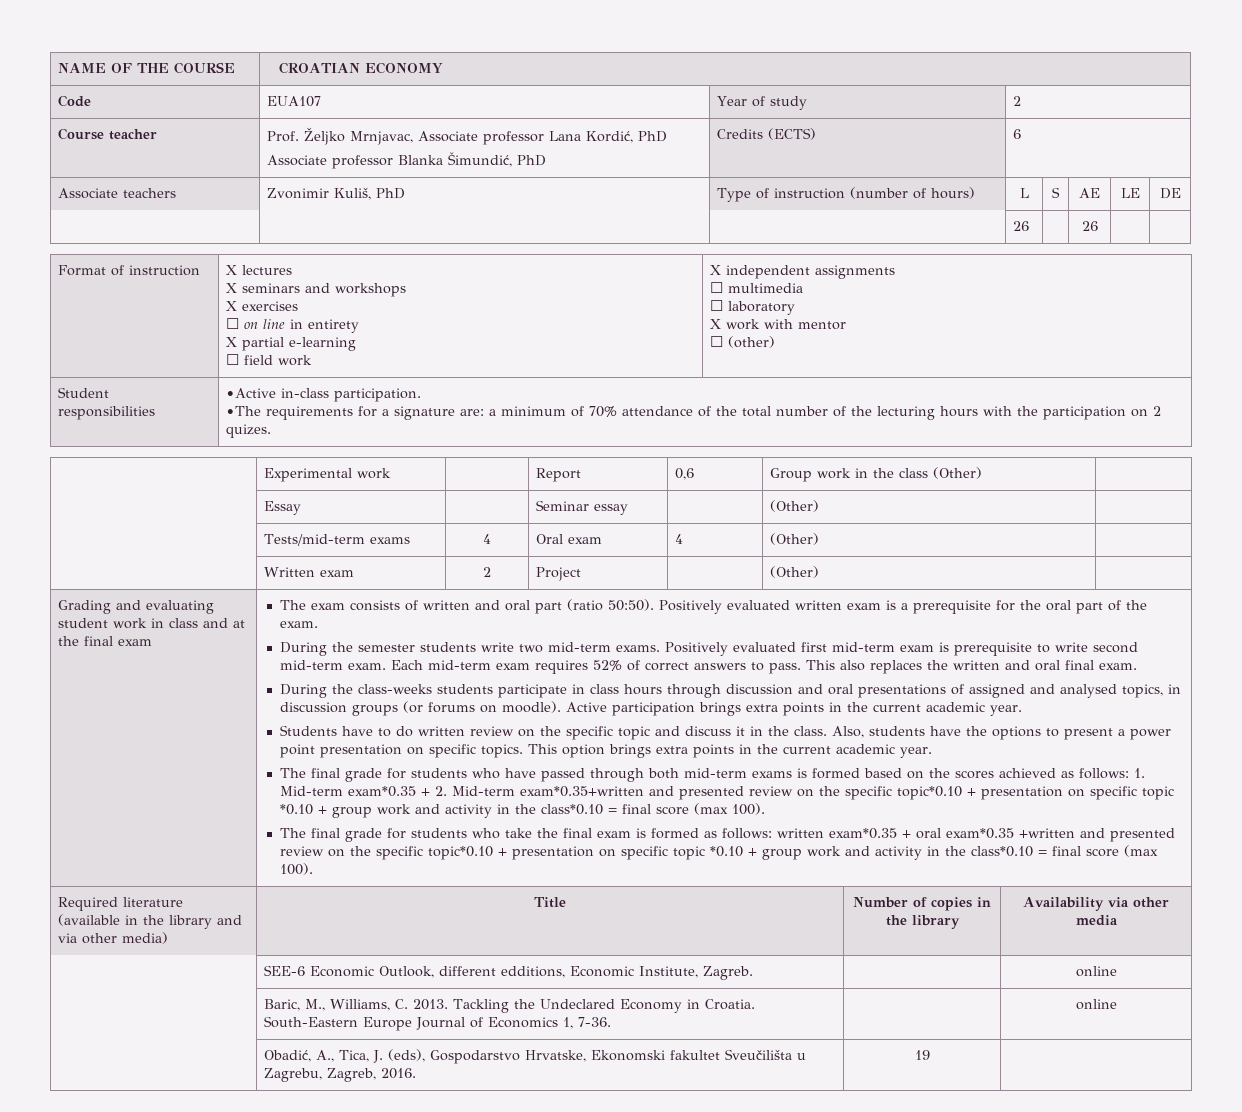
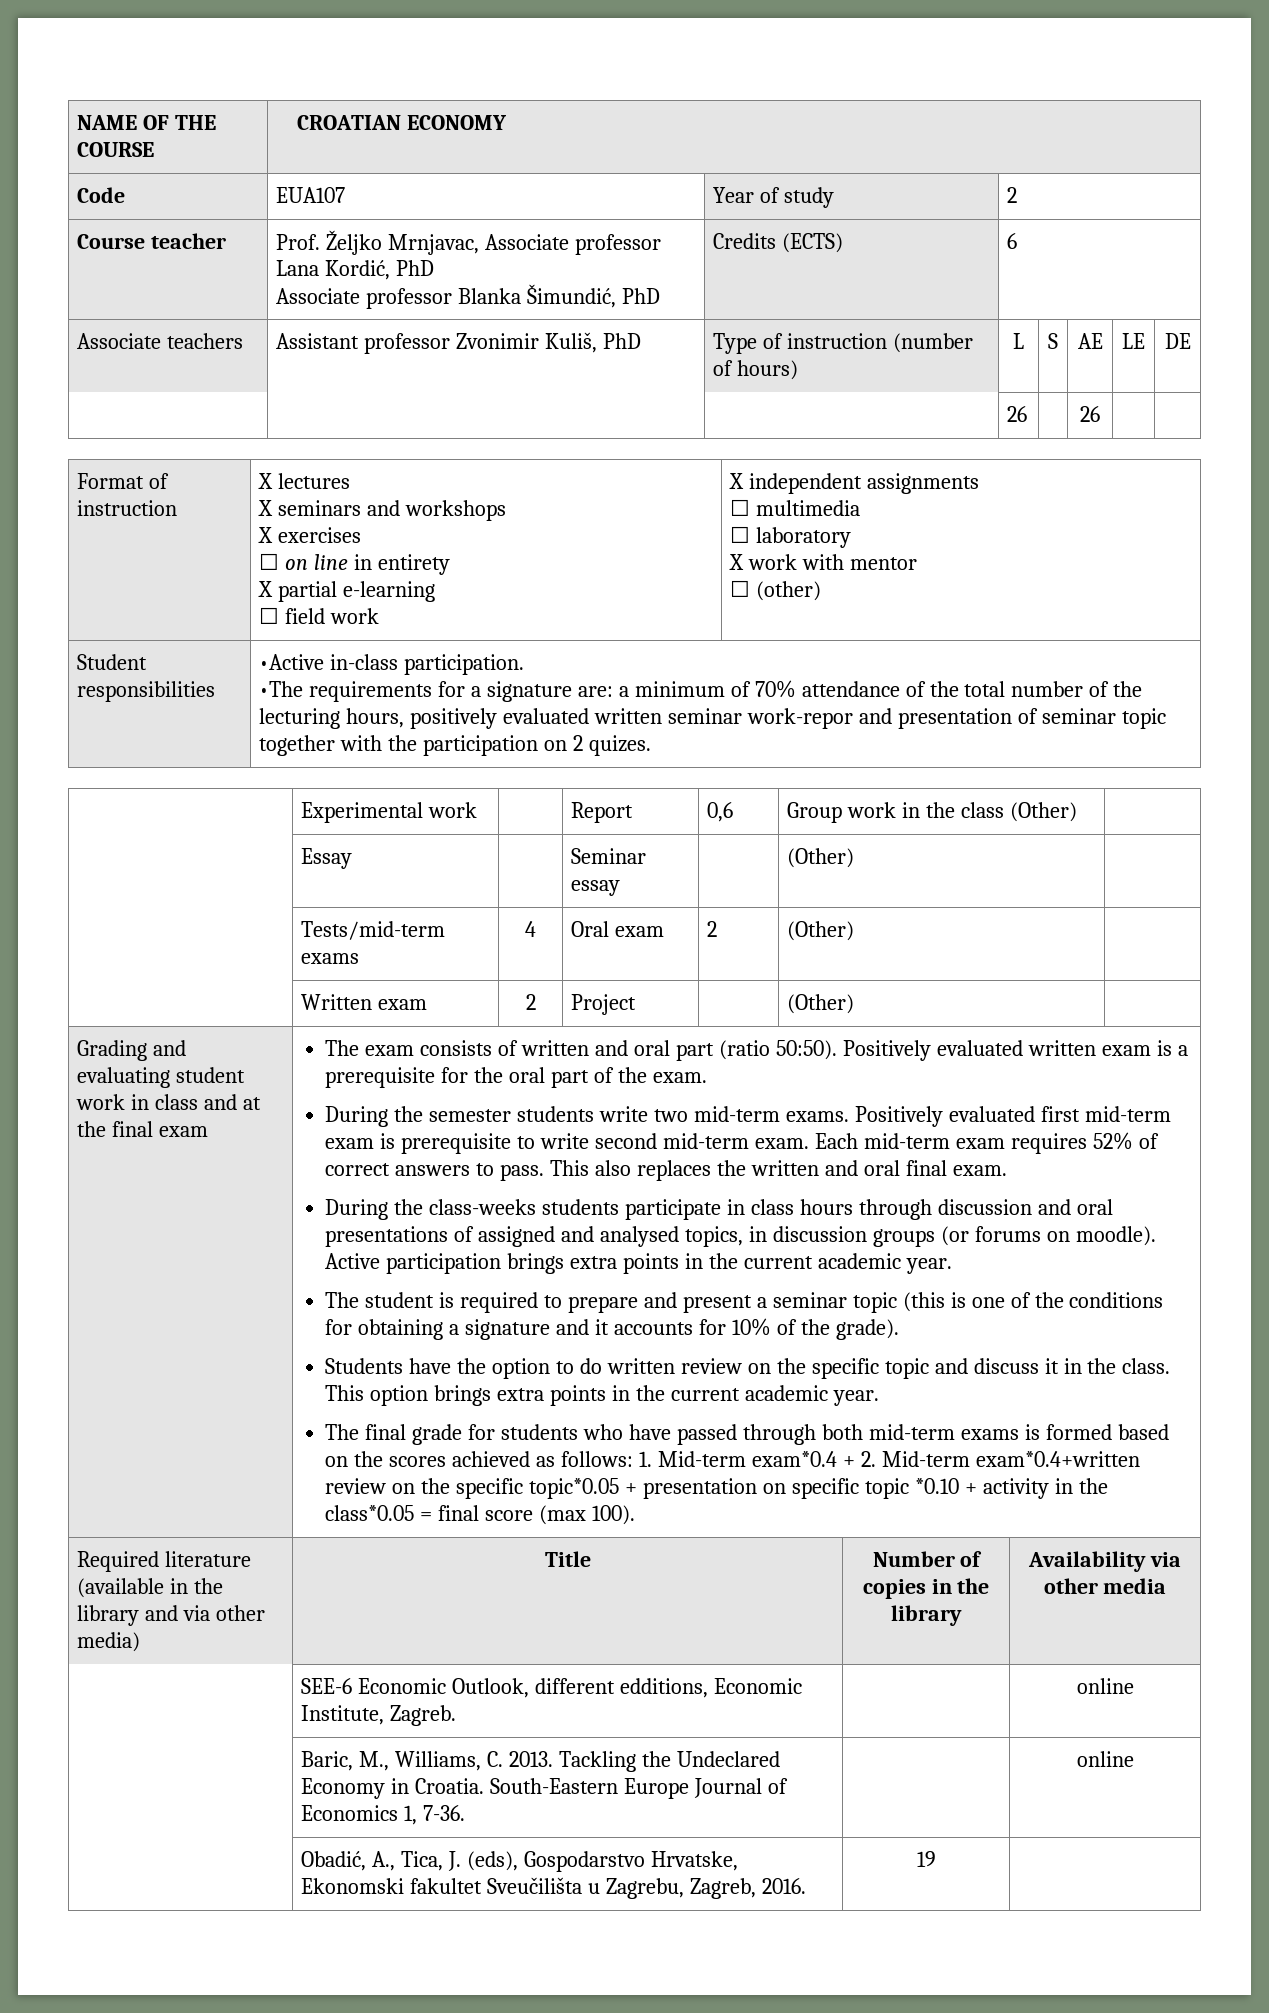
(177, 193) none -> [276,333,451,354] Assistant professor
[940,406,979,417] hours -> [346,708,1166,729] [259,735,336,756] hours, positively evaluated written seminar work-repor and presentation of seminar topic together
[675,534,684,544] 4 -> [707,921,718,937] 2
(1023, 710) none -> [325,1292,1164,1313] [325,1318,899,1340] // The student is required to prepare and present a seminar topic (this is one of the conditions for obtaining a signature and it accounts for 10% of the grade).
(374, 731) none -> [457,1358,551,1379] the option
[832,726,1172,740] [280,744,524,758] Also, students have the options to present a power point presentation on specific topics. -> (1171, 1366) none
[348,786,417,797] exam*0.35 -> [751,1451,837,1467] exam*0.4
[520,786,1175,800] [280,803,766,818] [280,828,1176,842] [280,846,1034,860] exam*0.35+written and presented review on the specific topic*0.10 + presentation on specific topic *0.10 + group work and activity in the class*0.10 = final score (max 100). // The final grade for students who take the final exam is formed as follows: written exam*0.35 + oral exam*0.35 +written and presented review on the specific topic*0.10 + presentation on specific topic *0.10 + group work and activity in the class*0.10 -> [975,1451,1140,1467] [325,1478,1108,1499] [325,1505,415,1521] exam*0.4+written review on the specific topic*0.05 + presentation on specific topic *0.10 + activity in the class*0.05

